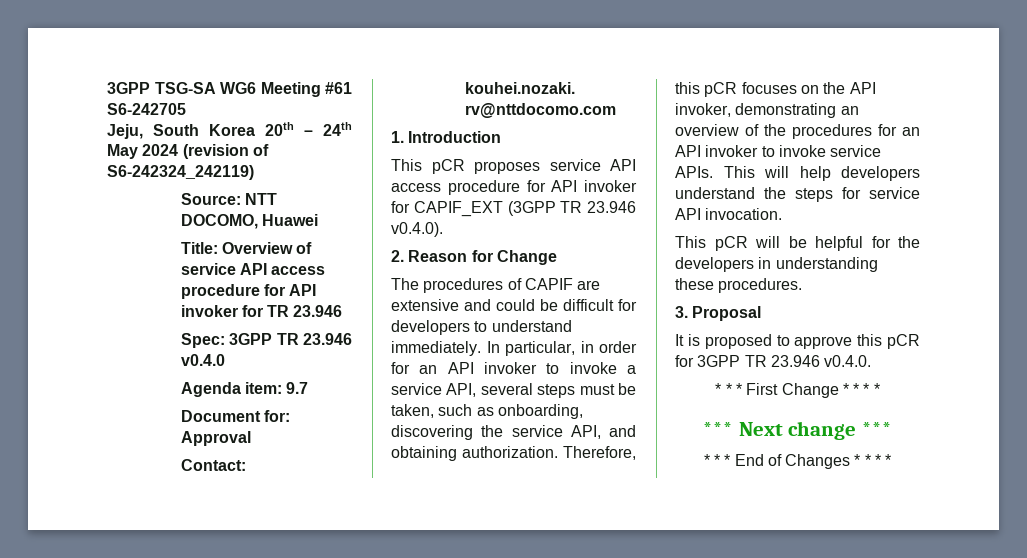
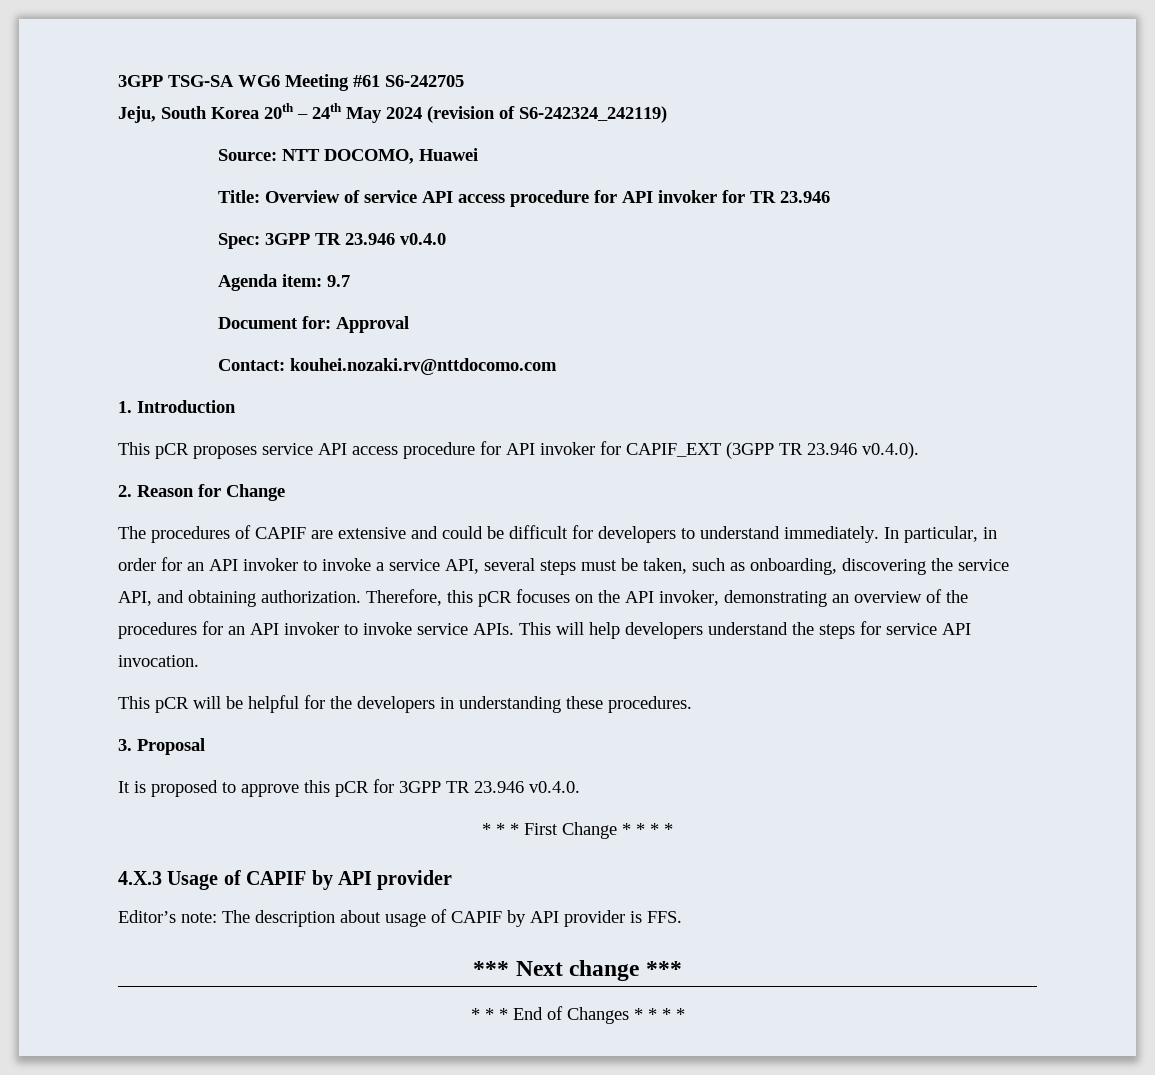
(880, 389) none -> [118,870,453,890] [118,909,682,927] // 4.X.3 Usage of CAPIF by API provider // Editor’s note: The description about usage of CAPIF by API provider is FFS.

